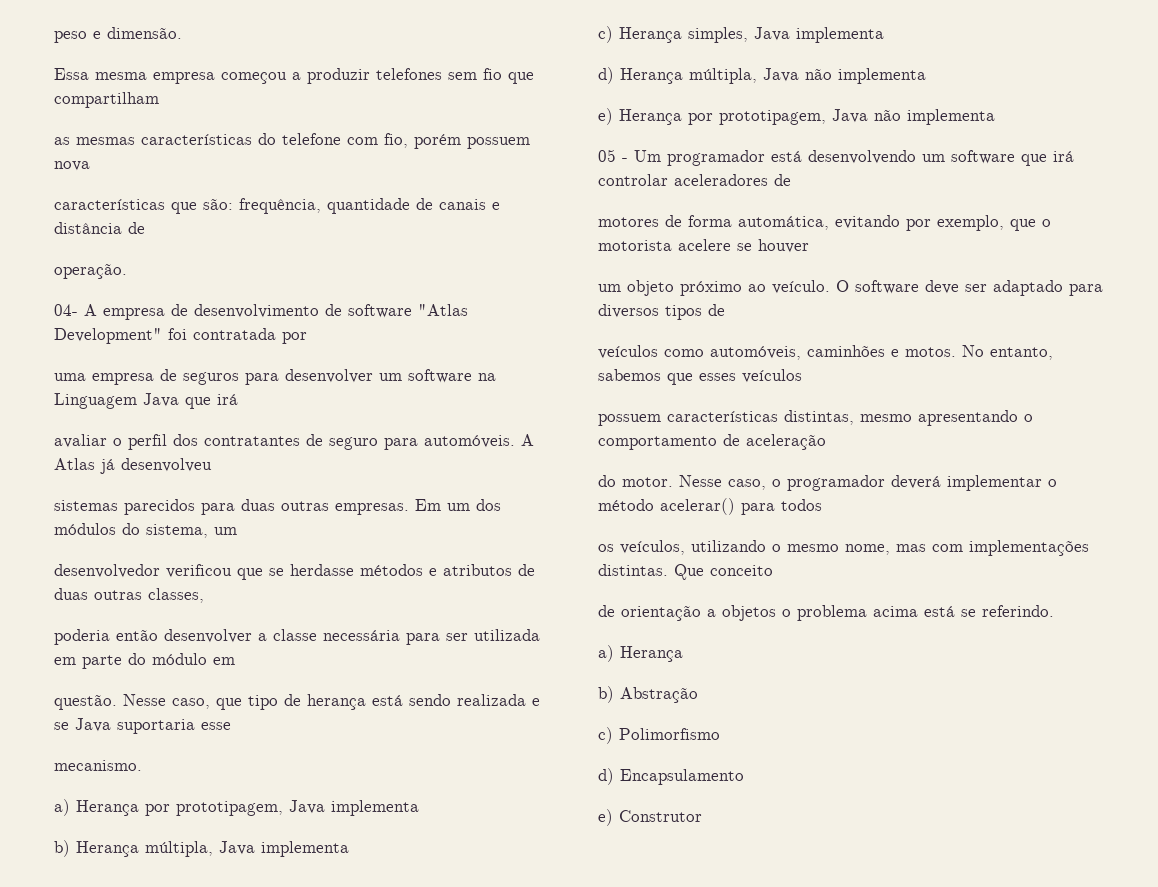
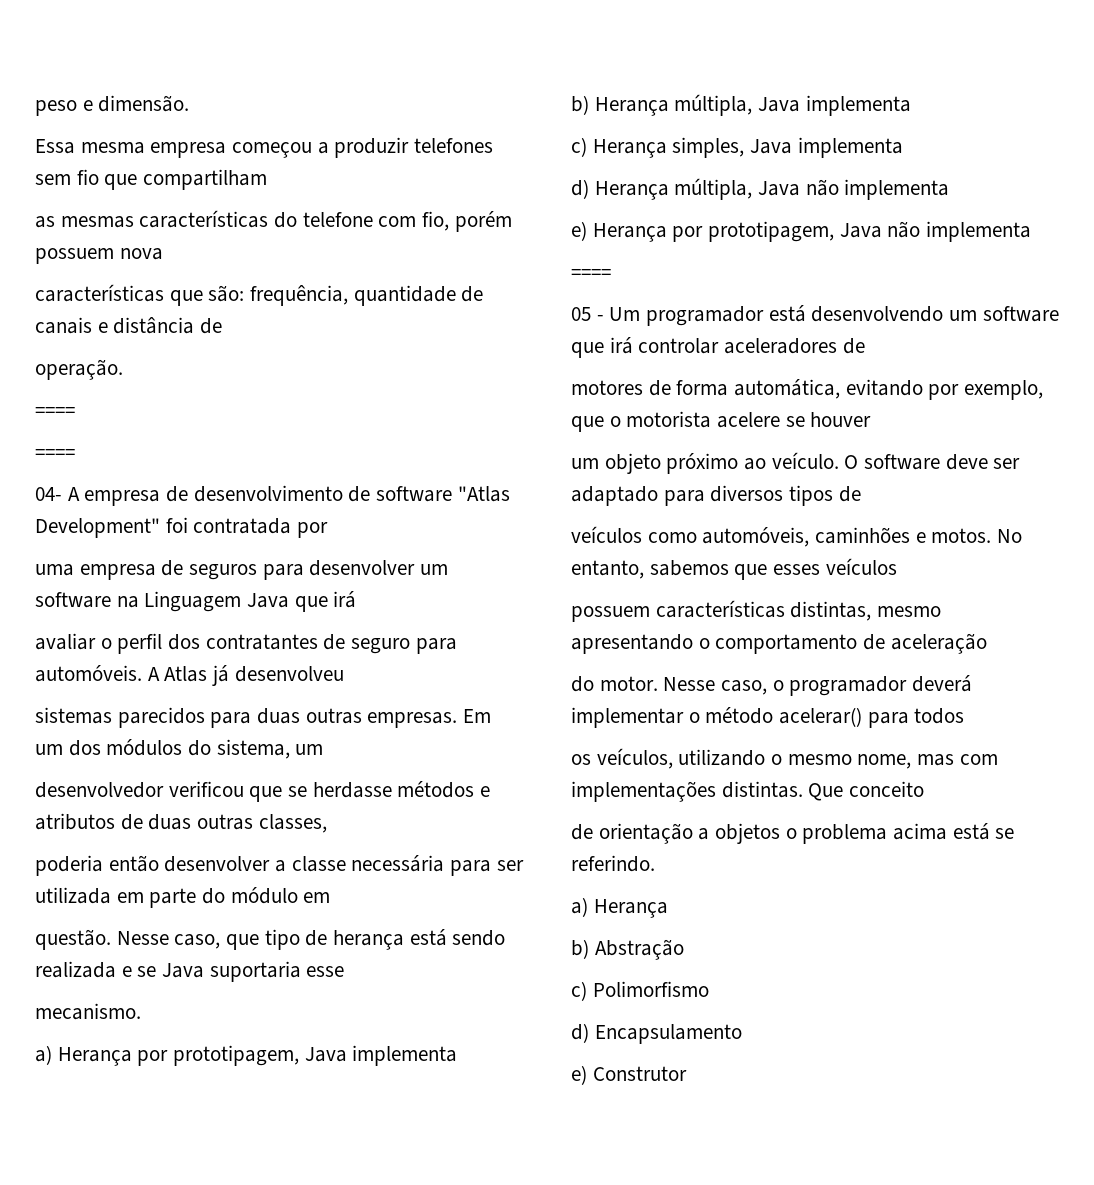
(127, 271) none -> [35,407,75,417] [35,449,75,459] // ==== // ====
(995, 117) none -> [571,269,611,279] // ====

